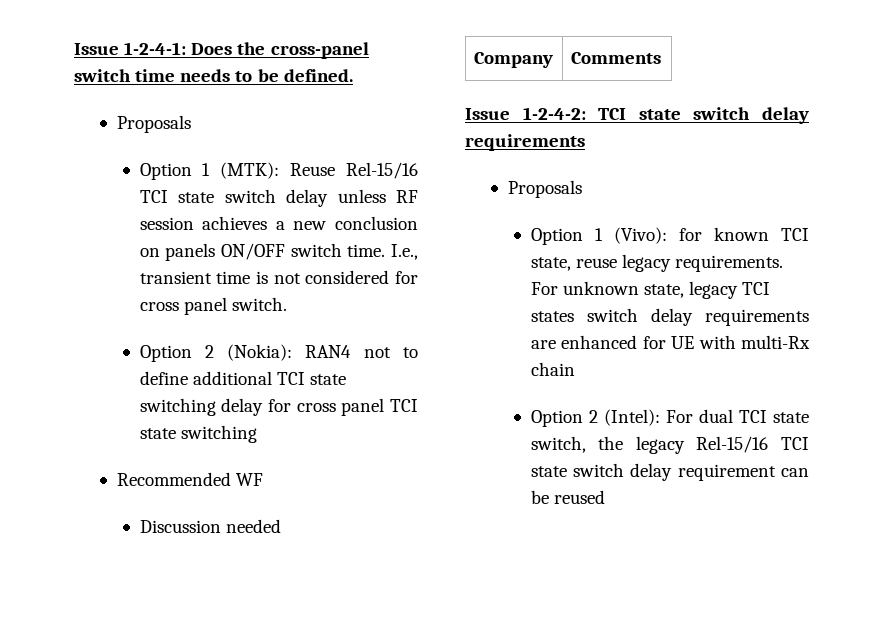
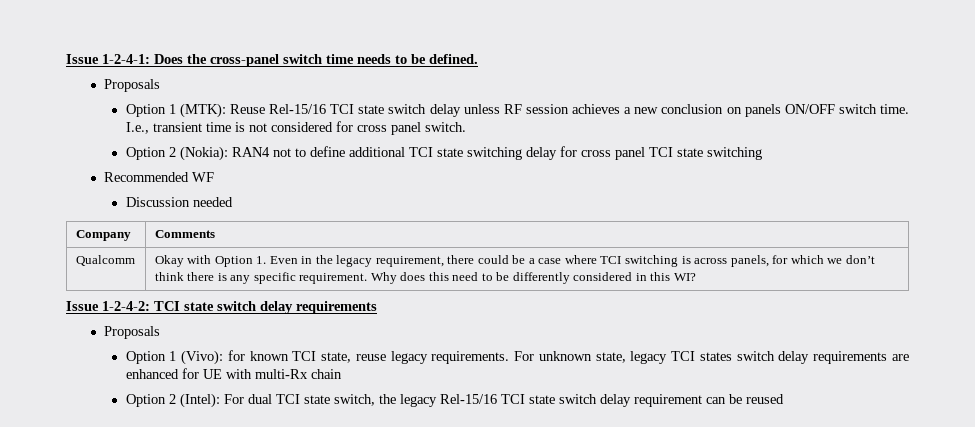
(661, 58) none -> [75,255,135,266] [154,255,875,267] [154,272,696,284] // Qualcomm | Okay with Option 1. Even in the legacy requirement, there could be a case where TCI switching is across panels, for which we don’t think there is any specific requirement. Why does this need to be differently considered in this WI?

